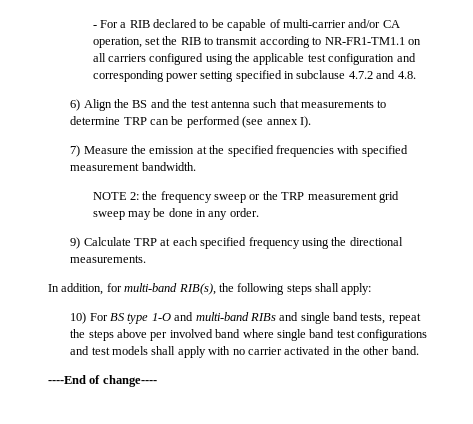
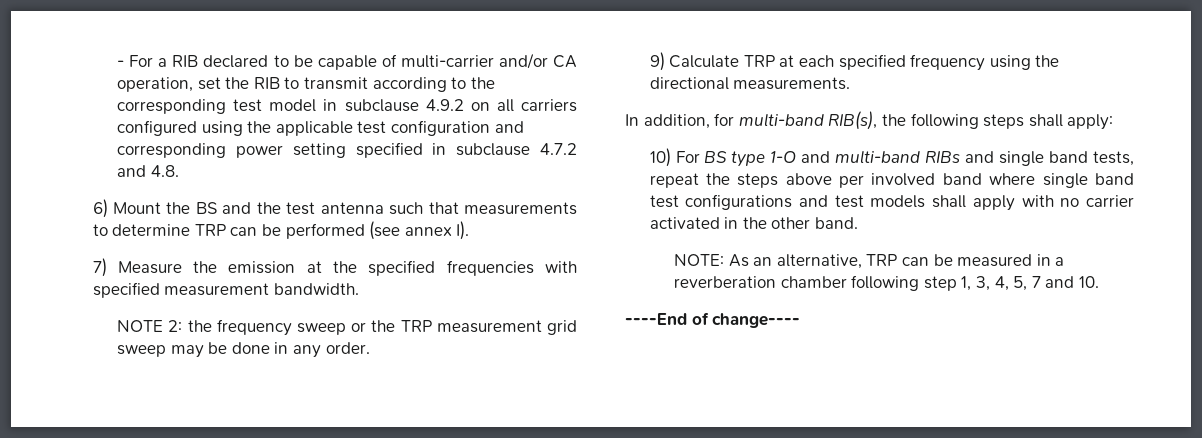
[324,37,405,45] NR-FR1-TM1.1 -> [470,77,495,89] [117,99,464,114] the corresponding test model in subclause 4.9.2
[83,99,112,111] Align -> [113,202,162,214] Mount
(419, 350) none -> [674,254,1065,269] [674,275,1100,291] // NOTE: As an alternative, TRP can be measured in a reverberation chamber following step 1, 3, 4, 5, 7 and 10.

